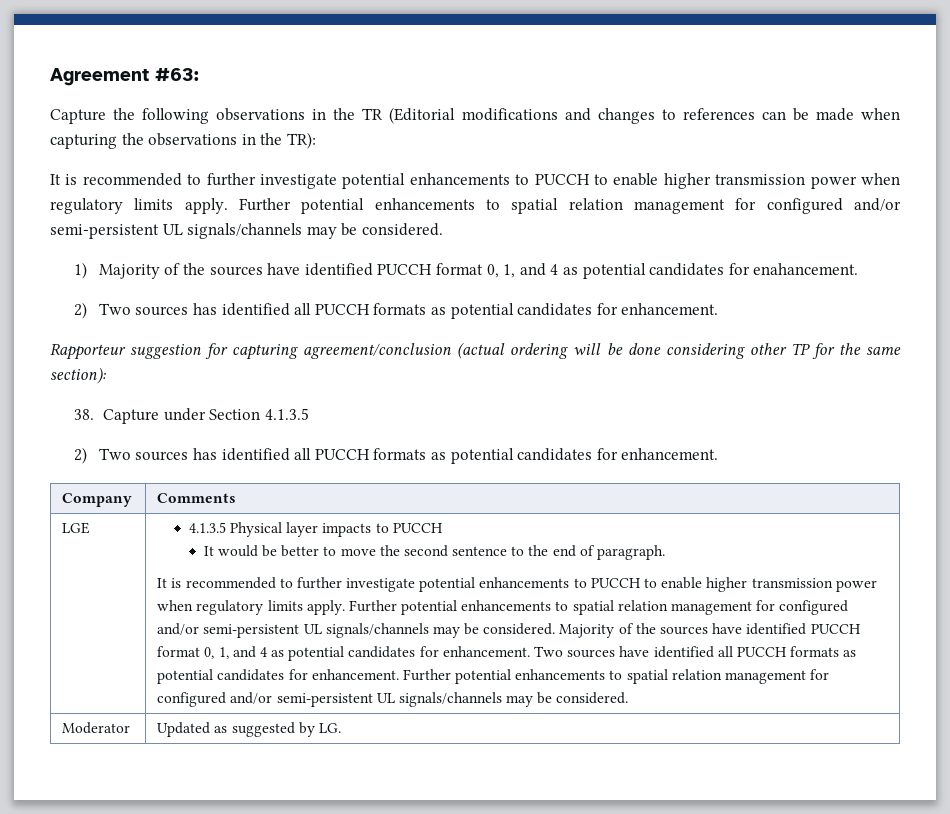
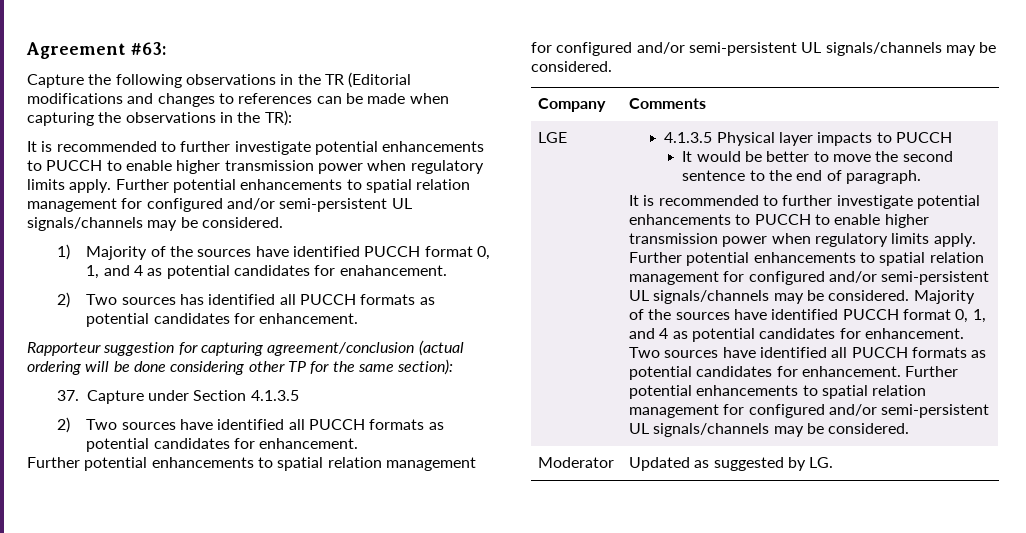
[74,409,95,420] 38. -> [56,390,79,401] 37.
[193,448,719,464] has identified all PUCCH formats as potential candidates for enhancement. -> [180,419,444,430] [86,438,359,452] [27,457,476,471] [531,42,997,56] [531,61,612,72] have identified all PUCCH formats as potential candidates for enhancement. // Further potential enhancements to spatial relation management for configured and/or semi-persistent UL signals/channels may be considered.

